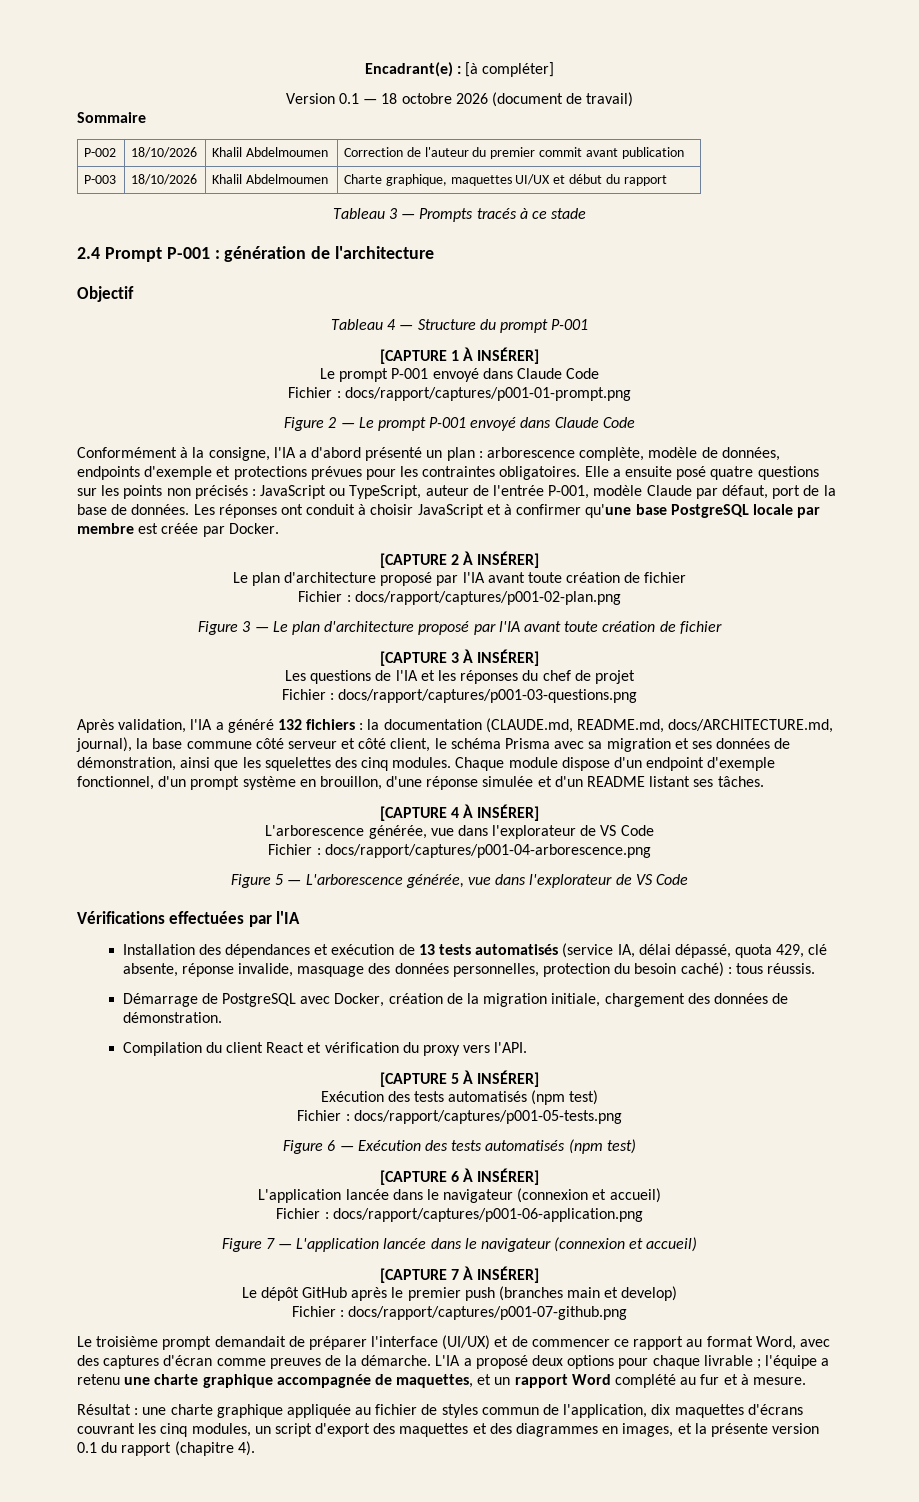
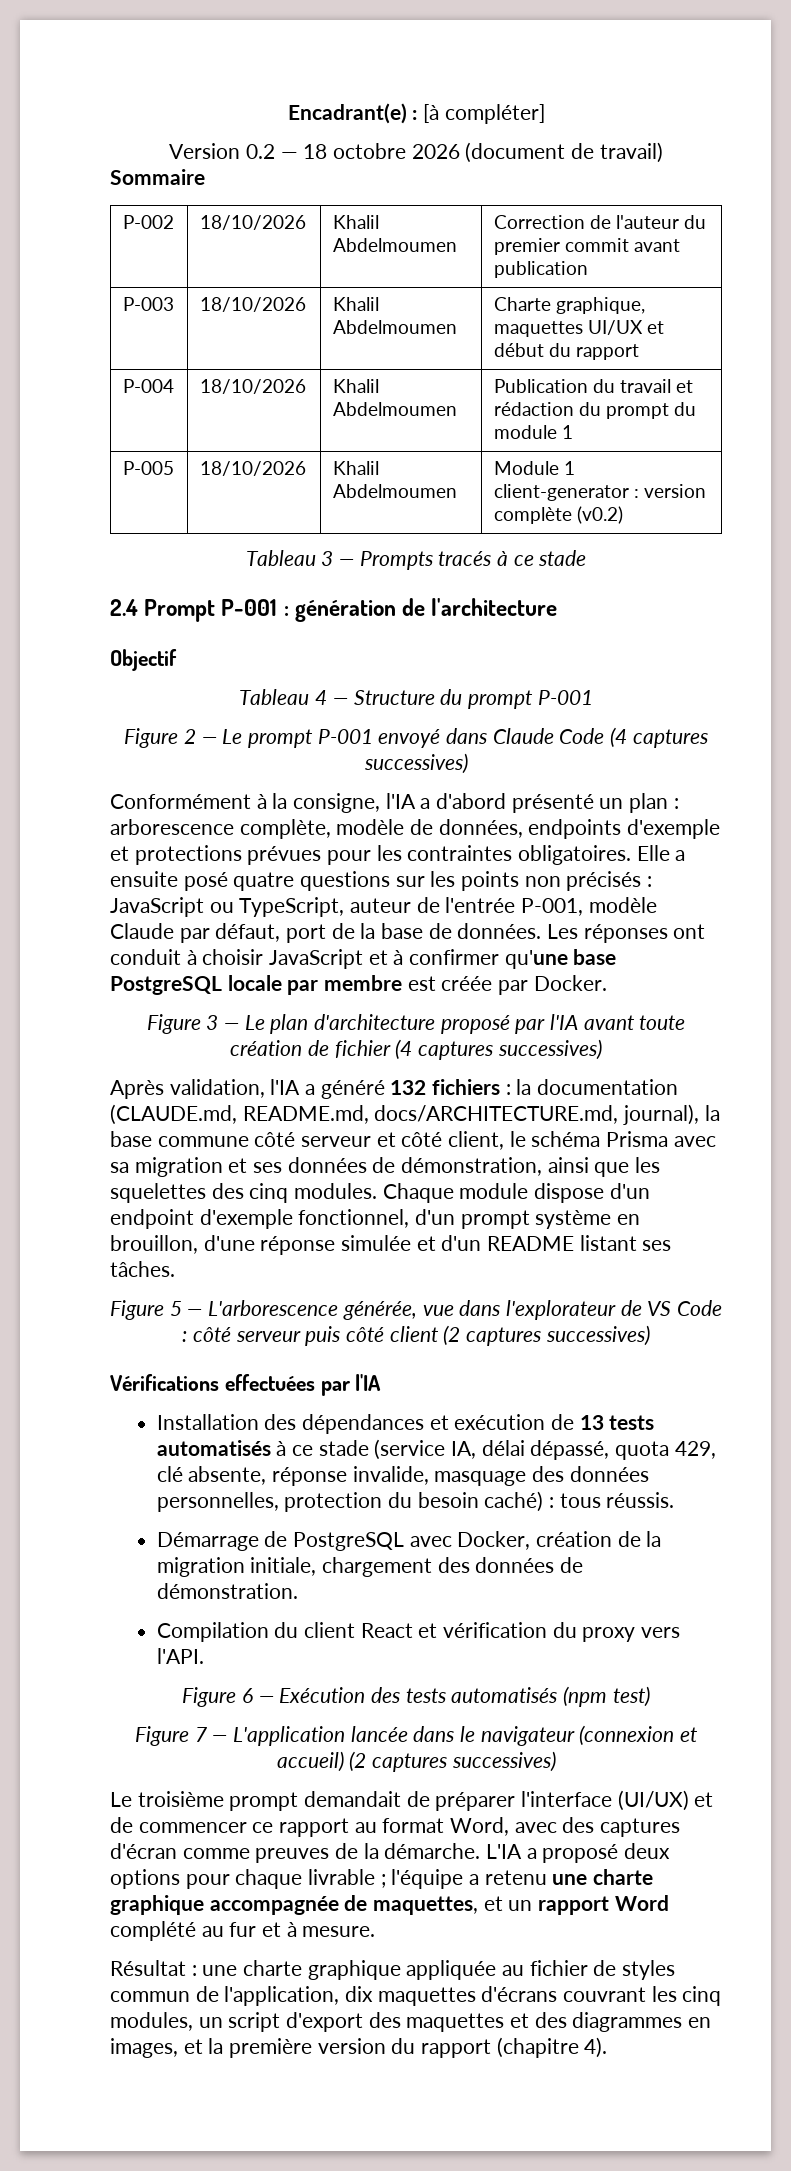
[338,93,359,104] 0.1 -> [245,144,275,159] 0.2
(667, 180) none -> [122,379,174,393] [199,379,306,394] [332,379,379,393] [332,402,457,416] [493,379,694,393] [493,402,697,419] [493,425,573,439] [122,461,174,475] [199,461,306,476] [332,461,379,475] [332,484,457,498] [493,461,575,475] [493,484,707,501] [493,506,623,524] // P-004 | 18/10/2026 | Khalil Abdelmoumen | Publication du travail et rédaction du prompt du module 1 // P-005 | 18/10/2026 | Khalil Abdelmoumen | Module 1 client-generator : version complète (v0.2)
[379,347,540,364] [319,368,600,382] [288,387,631,401] // [CAPTURE 1 À INSÉRER] // Le prompt P-001 envoyé dans Claude Code // Fichier : docs/rapport/captures/p001-01-prompt.png -> (593, 697) none
(635, 422) none -> [610,727,708,748] [363,753,468,774] (4 captures successives)
[379,551,540,568] [232,572,687,586] [298,591,621,605] // [CAPTURE 2 À INSÉRER] // Le plan d'architecture proposé par l'IA avant toute création de fichier // Fichier : docs/rapport/captures/p001-02-plan.png -> (607, 983) none
[379,649,540,666] [285,670,635,684] [281,689,638,703] // [CAPTURE 3 À INSÉRER] // Les questions de l'IA et les réponses du chef de projet // Fichier : docs/rapport/captures/p001-03-questions.png -> [395,1039,602,1060] (4 captures successives)
[379,804,540,821] [265,825,654,839] [268,844,651,858] // [CAPTURE 4 À INSÉRER] // L'arborescence générée, vue dans l'explorateur de VS Code // Fichier : docs/rapport/captures/p001-04-arborescence.png -> (175, 1269) none
(688, 879) none -> [182,1325,650,1346] : côté serveur puis côté client (2 captures successives)
(559, 949) none -> [276,1440,369,1456] à ce stade
[379,1070,540,1087] [320,1090,599,1105] [297,1110,622,1124] // [CAPTURE 5 À INSÉRER] // Exécution des tests automatisés (npm test) // Fichier : docs/rapport/captures/p001-05-tests.png -> (204, 1656) none
[379,1168,540,1185] [258,1188,661,1203] [276,1208,643,1222] // [CAPTURE 6 À INSÉRER] // L'application lancée dans le navigateur (connexion et accueil) // Fichier : docs/rapport/captures/p001-06-application.png -> (650, 1696) none
[379,1266,540,1283] [241,1286,678,1301] [291,1306,628,1320] // [CAPTURE 7 À INSÉRER] // Le dépôt GitHub après le premier push (branches main et develop) // Fichier : docs/rapport/captures/p001-07-github.png -> [349,1751,556,1772] (2 captures successives)
[710,1423,820,1437] [77,1442,97,1453] présente version 0.1 -> [229,2038,386,2058] première version

